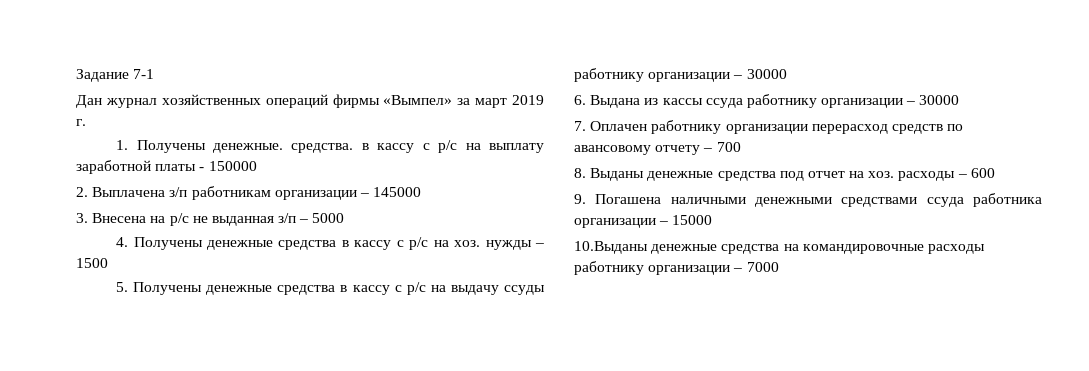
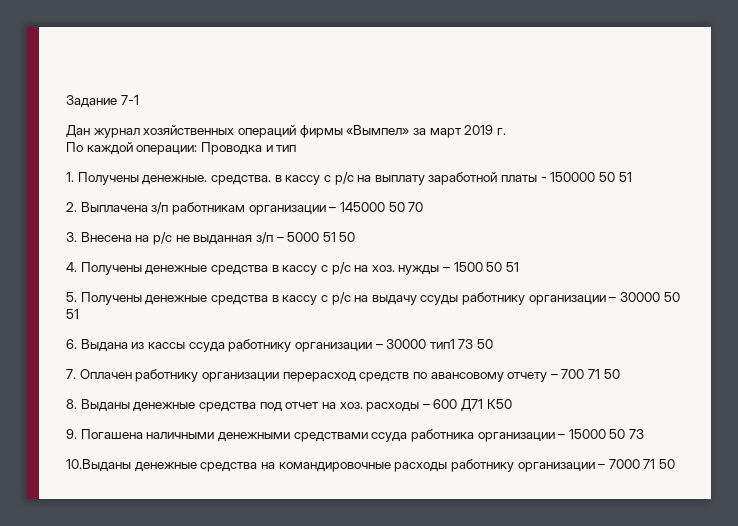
(86, 122) none -> [66,142,297,155] // По каждой операции: Проводка и тип
(257, 166) none -> [599,172,632,182] 50 51
(422, 192) none -> [388,202,424,212] 50 70
(345, 218) none -> [322,232,356,242] 51 50
(108, 263) none -> [486,262,520,272] 50 51
(787, 74) none -> [663,292,680,302] [66,309,79,319] 50 51
(960, 100) none -> [429,339,494,349] тип1 73 50
(741, 147) none -> [588,369,620,379] 71 50
(995, 173) none -> [461,399,512,412] Д71 К50
(713, 220) none -> [609,429,645,439] 50 73
(779, 267) none -> [643,459,676,469] 71 50

